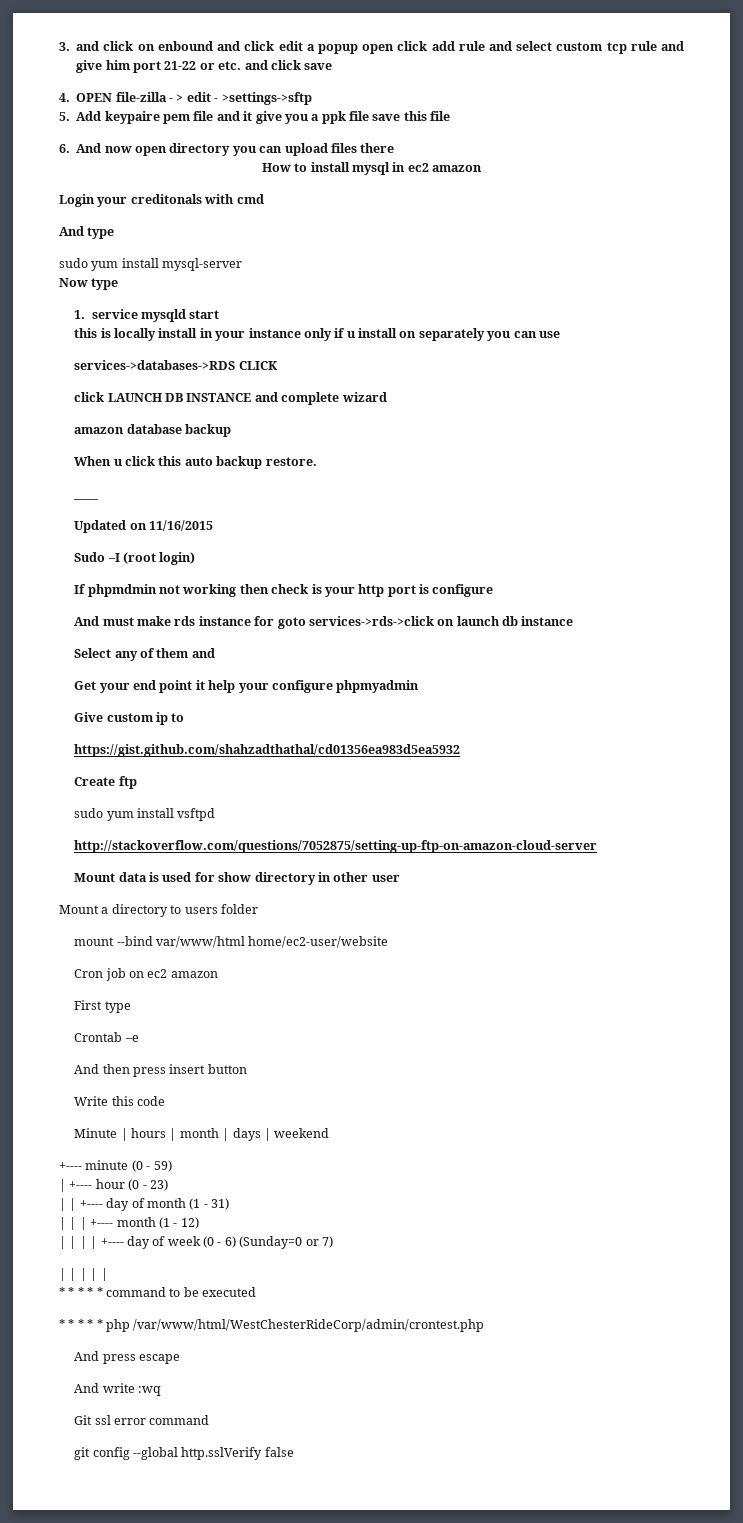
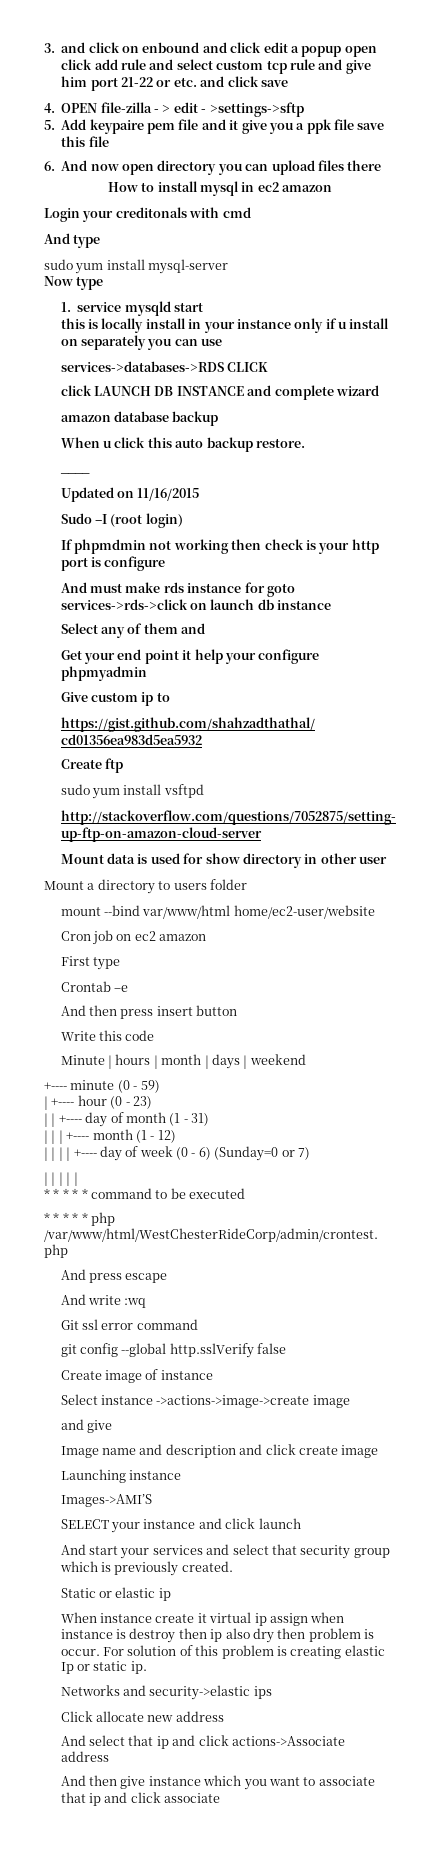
(294, 1452) none -> [60,1369,213,1383] [60,1394,350,1408] [60,1419,113,1433] [60,1444,379,1458] [60,1469,182,1483] [60,1494,152,1507] [60,1518,301,1533] [60,1544,390,1559] [59,1561,233,1576] [60,1587,171,1601] [60,1612,345,1626] [60,1628,375,1643] [60,1645,385,1659] [60,1661,147,1674] [60,1685,272,1700] [60,1711,224,1722] [60,1735,345,1749] [60,1751,109,1762] [60,1775,375,1790] [60,1792,221,1806] // Create image of instance // Select instance ->actions->image->create image // and give // Image name and description and click create image // Launching instance // Images->AMI’S // SELECT your instance and click launch // And start your services and select that security group which is previously created. // Static or elastic ip // When instance create it virtual ip assign when instance is destroy then ip also dry then problem is occur. For solution of this problem is creating elastic Ip or static ip. // Networks and security->elastic ips // Click allocate new address // And select that ip and click actions->Associate address // And then give instance which you want to associate that ip and click associate

